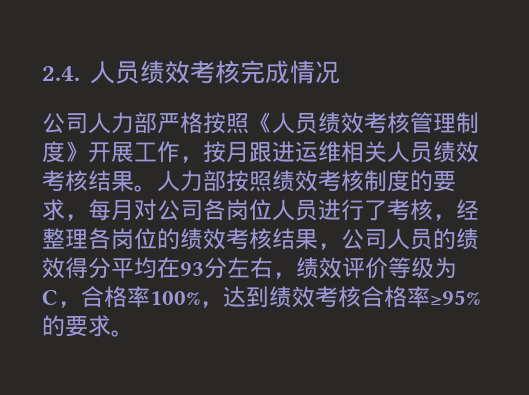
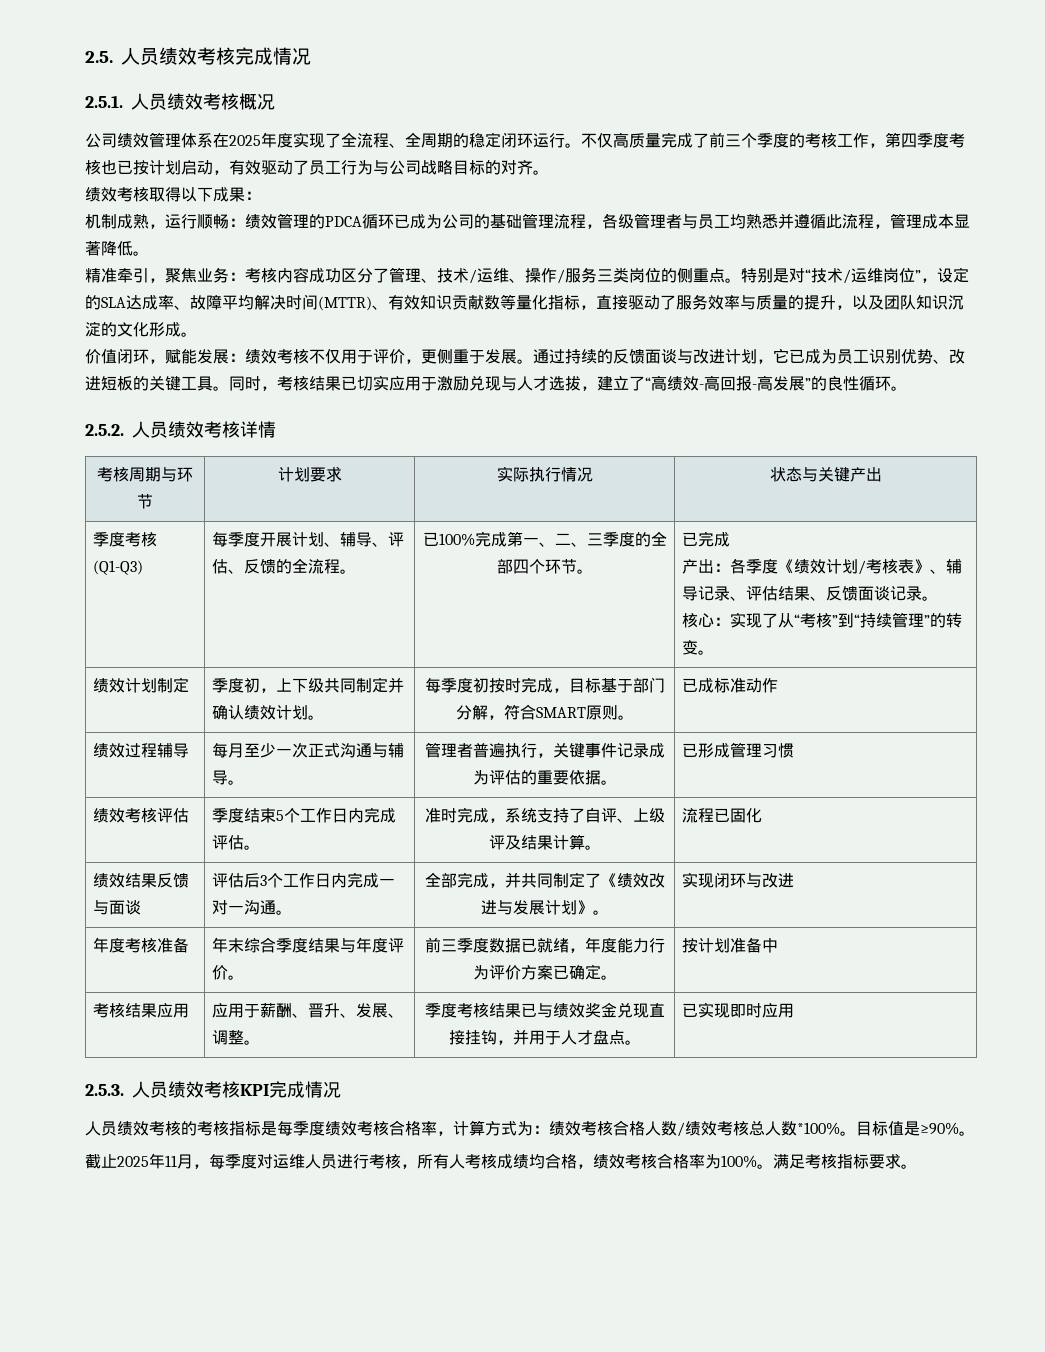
[42,66,80,81] 2.4. -> [85,51,113,63] 2.5.
[42,112,479,134] [42,141,479,163] [42,170,456,192] [42,199,479,221] [42,228,479,250] [42,257,457,279] [42,286,480,308] [42,315,65,337] 公司人力部严格按照《人员绩效考核管理制度》开展工作，按月跟进运维相关人员绩效考核结果。人力部按照绩效考核制度的要求，每月对公司各岗位人员进行了考核，经整理各岗位的绩效考核结果，公司人员的绩效得分平均在93分左右，绩效评价等级为C，合格率100%，达到绩效考核合格率≥95%的 -> [85,93,275,110] [85,132,965,148] [85,160,549,175] [85,187,261,202] [85,213,970,229] [85,241,149,256] [85,267,969,284] [85,294,964,311] [85,321,197,337] [85,348,965,364] [85,375,907,391] [85,421,276,438] [97,467,193,482] [137,494,153,509] [277,466,342,482] [496,466,593,482] [769,467,882,482] [93,532,158,547] [93,560,144,575] [212,531,405,547] [212,558,357,574] [422,531,667,547] [496,559,593,574] [682,531,731,547] [682,558,963,575] [682,586,939,601] [682,612,963,628] [682,640,715,655] [93,677,190,693] [212,677,405,693] [212,705,325,720] [424,677,665,693] [455,704,634,720] [682,678,779,693] [93,742,190,758] [212,742,405,758] [212,770,245,785] [424,742,665,758] [472,770,617,785] [682,742,795,758] [93,808,190,823] [212,807,397,823] [212,835,261,850] [424,807,665,823] [488,834,601,850] [682,808,763,823] [93,873,190,888] [93,900,142,915] [212,872,396,888] [212,900,293,915] [424,872,665,888] [480,900,609,915] [682,872,795,888] [93,937,190,953] [212,937,405,953] [212,965,245,980] [424,937,665,953] [472,964,617,980] [682,937,779,953] [93,1003,190,1018] [212,1003,405,1018] [212,1030,261,1045] [424,1003,665,1018] [448,1029,641,1045] [682,1002,795,1018] [85,1081,341,1098] [85,1120,975,1137] [85,1153,869,1169] 2.5.1.人员绩效考核概况 // 公司绩效管理体系在2025年度实现了全流程、全周期的稳定闭环运行。不仅高质量完成了前三个季度的考核工作，第四季度考核也已按计划启动，有效驱动了员工行为与公司战略目标的对齐。 // 绩效考核取得以下成果： // 机制成熟，运行顺畅：绩效管理的PDCA循环已成为公司的基础管理流程，各级管理者与员工均熟悉并遵循此流程，管理成本显著降低。 // 精准牵引，聚焦业务：考核内容成功区分了管理、技术/运维、操作/服务三类岗位的侧重点。特别是对“技术/运维岗位”，设定的SLA达成率、故障平均解决时间(MTTR)、有效知识贡献数等量化指标，直接驱动了服务效率与质量的提升，以及团队知识沉淀的文化形成。 // 价值闭环，赋能发展：绩效考核不仅用于评价，更侧重于发展。通过持续的反馈面谈与改进计划，它已成为员工识别优势、改进短板的关键工具。同时，考核结果已切实应用于激励兑现与人才选拔，建立了“高绩效-高回报-高发展”的良性循环。 // 2.5.2.人员绩效考核详情 // 考核周期与环节 | 计划要求 | 实际执行情况 | 状态与关键产出 // 季度考核(Q1-Q3) | 每季度开展计划、辅导、评估、反馈的全流程。 | 已100%完成第一、二、三季度的全部四个环节。 | 已完成 // 产出：各季度《绩效计划/考核表》、辅导记录、评估结果、反馈面谈记录。 // 核心：实现了从“考核”到“持续管理”的转变。 // 绩效计划制定 | 季度初，上下级共同制定并确认绩效计划。 | 每季度初按时完成，目标基于部门分解，符合SMART原则。 | 已成标准动作 // 绩效过程辅导 | 每月至少一次正式沟通与辅导。 | 管理者普遍执行，关键事件记录成为评估的重要依据。 | 已形成管理习惯 // 绩效考核评估 | 季度结束5个工作日内完成评估。 | 准时完成，系统支持了自评、上级评及结果计算。 | 流程已固化 // 绩效结果反馈与面谈 | 评估后3个工作日内完成一对一沟通。 | 全部完成，并共同制定了《绩效改进与发展计划》。 | 实现闭环与改进 // 年度考核准备 | 年末综合季度结果与年度评价。 | 前三季度数据已就绪，年度能力行为评价方案已确定。 | 按计划准备中 // 考核结果应用 | 应用于薪酬、晋升、发展、调整。 | 季度考核结果已与绩效奖金兑现直接挂钩，并用于人才盘点。 | 已实现即时应用 // 2.5.3.人员绩效考核KPI完成情况 // 人员绩效考核的考核指标是每季度绩效考核合格率，计算方式为：绩效考核合格人数/绩效考核总人数*100%。目标值是≥90%。 // 截止2025年11月，每季度对运维人员进行考核，所有人考核成绩均合格，绩效考核合格率为100%。满足考核指标

